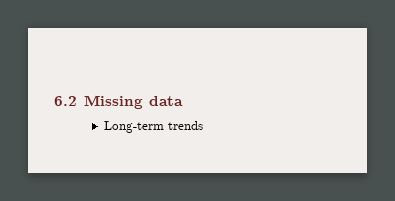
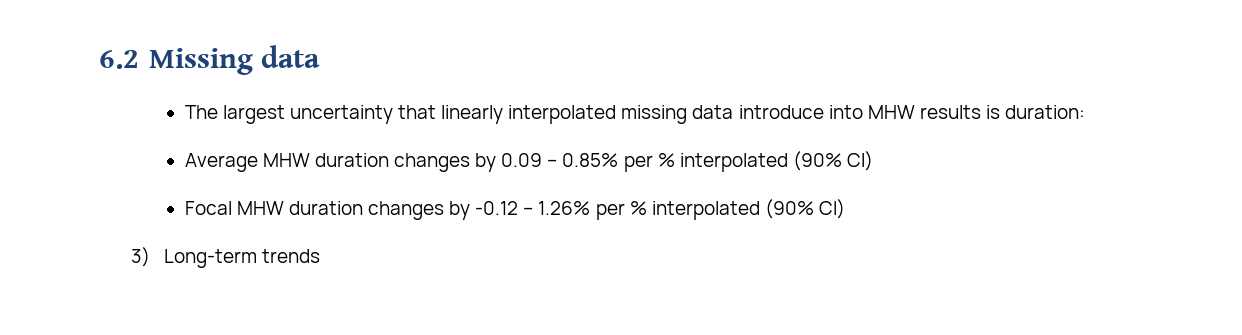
(183, 101) none -> [184,105,1086,124] [184,151,874,172] [184,199,846,220] [131,247,151,267] The largest uncertainty that linearly interpolated missing data introduce into MHW results is duration: // Average MHW duration changes by 0.09 – 0.85% per % interpolated (90% CI) // Focal MHW duration changes by -0.12 – 1.26% per % interpolated (90% CI) // 3)

